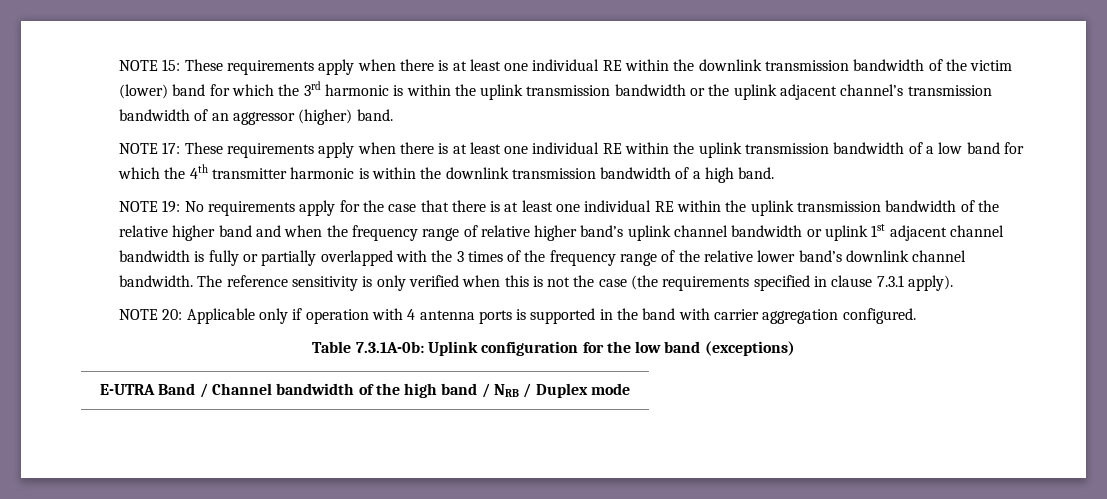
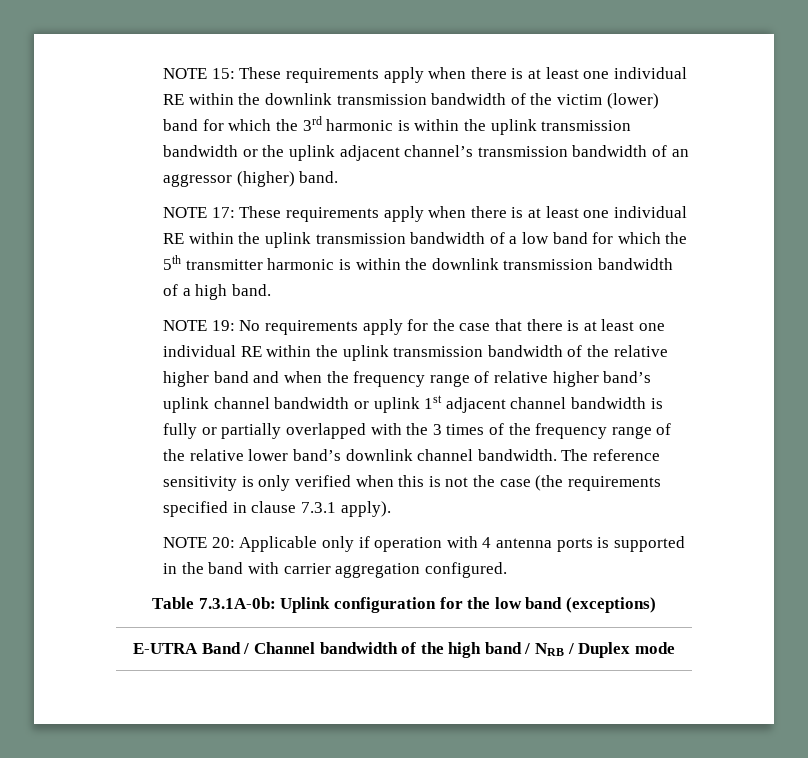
[189,164,208,179] 4th -> [163,255,182,270] 5th

